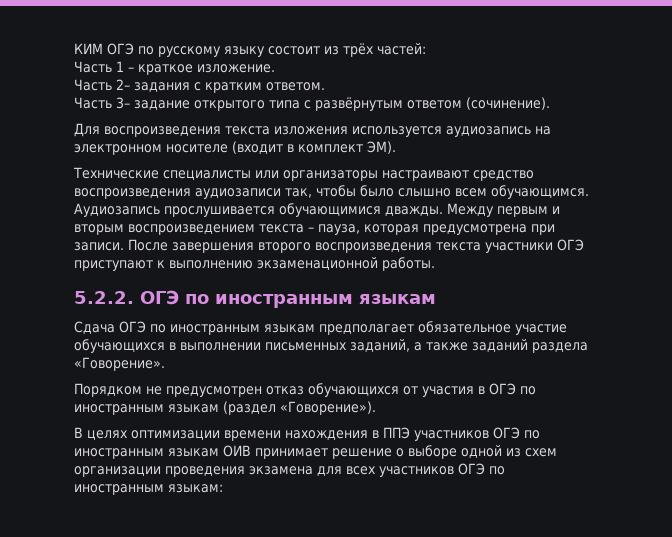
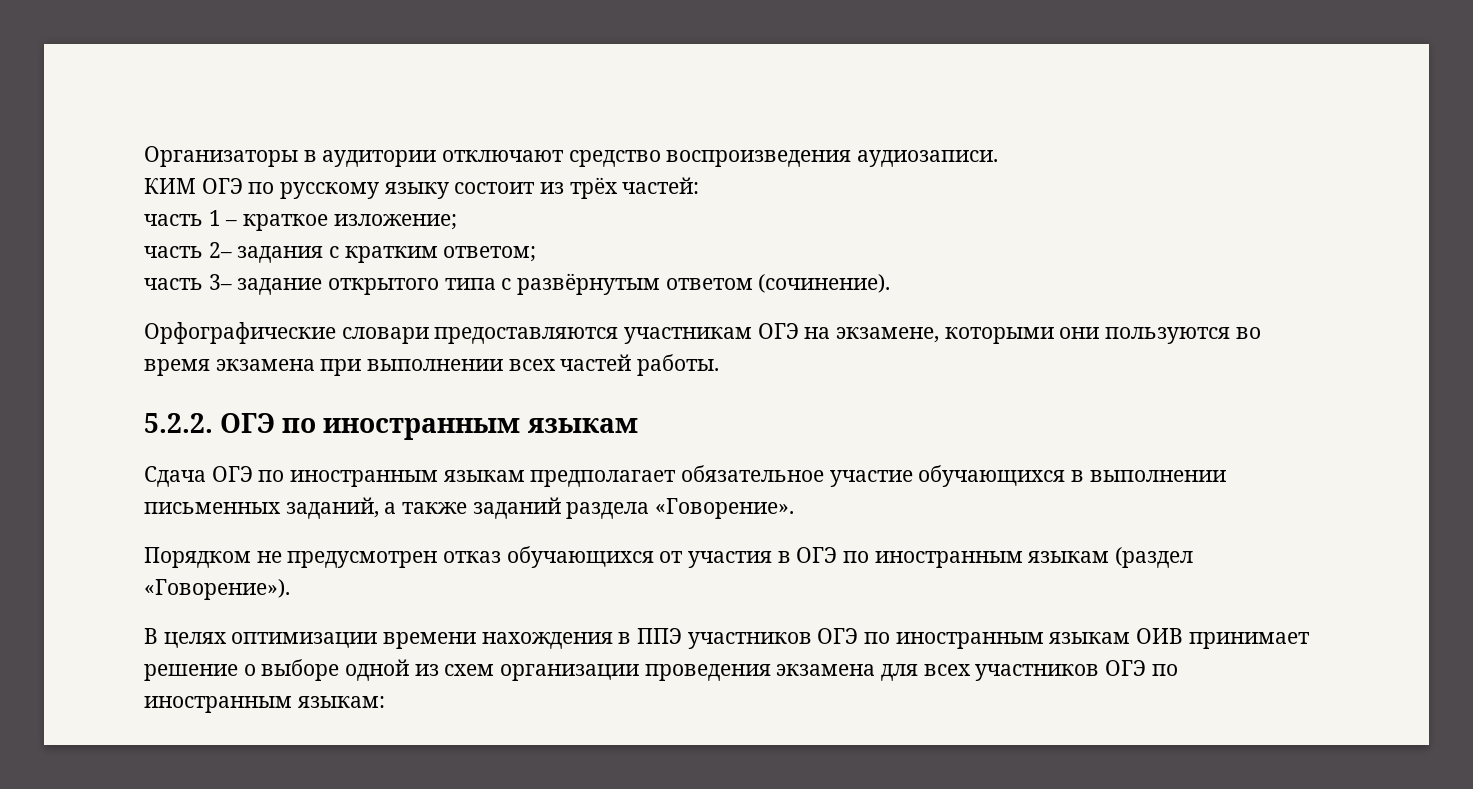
(74, 48) none -> [144,146,999,167] Организаторы в аудитории отключают средство воспроизведения аудиозаписи. //
[74,61,112,73] Часть -> [144,214,203,226] часть
[197,64,275,73] [74,79,112,91] изложение. // Часть -> [333,214,457,230] [144,246,203,258] изложение; // часть
[266,82,325,91] [74,97,112,109] ответом. // Часть -> [443,246,537,262] [144,278,203,290] ответом; // часть
[74,123,551,137] [74,141,396,155] [73,167,534,181] [74,185,589,199] [74,203,560,217] [74,224,555,235] [74,239,584,253] [74,257,378,271] Для воспроизведения текста изложения используется аудиозапись на электронном носителе (входит в комплект ЭМ). // Технические специалисты или организаторы настраивают средство воспроизведения аудиозаписи так, чтобы было слышно всем обучающимся. Аудиозапись прослушивается обучающимися дважды. Между первым и вторым воспроизведением текста – пауза, которая предусмотрена при записи. После завершения второго воспроизведения текста участники ОГЭ приступают к выполнению экзаменационной -> [144,322,1261,344] [144,354,632,376] Орфографические словари предоставляются участникам ОГЭ на экзамене, которыми они пользуются во время экзамена при выполнении всех частей

